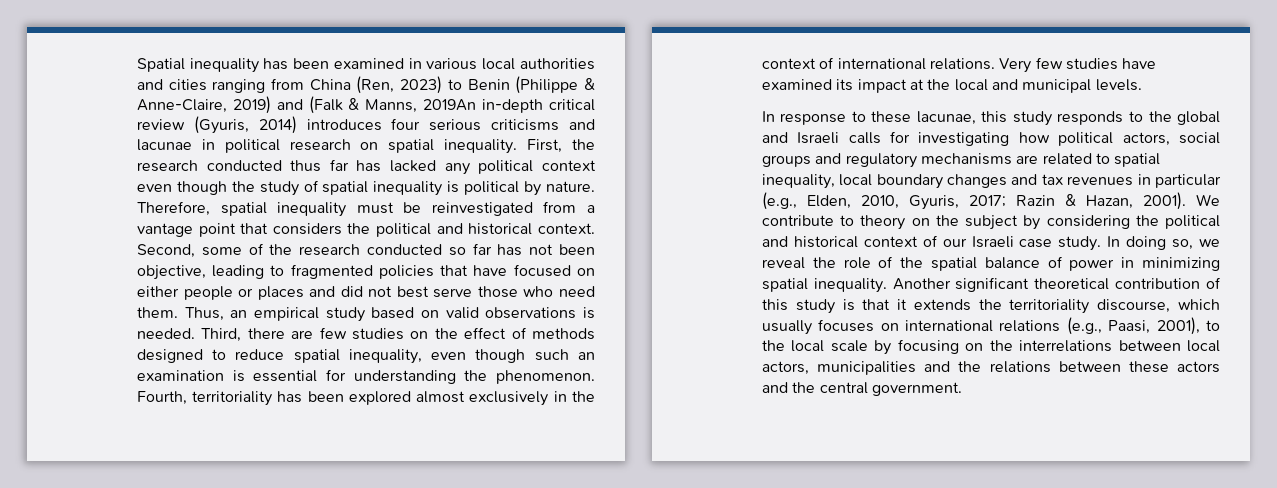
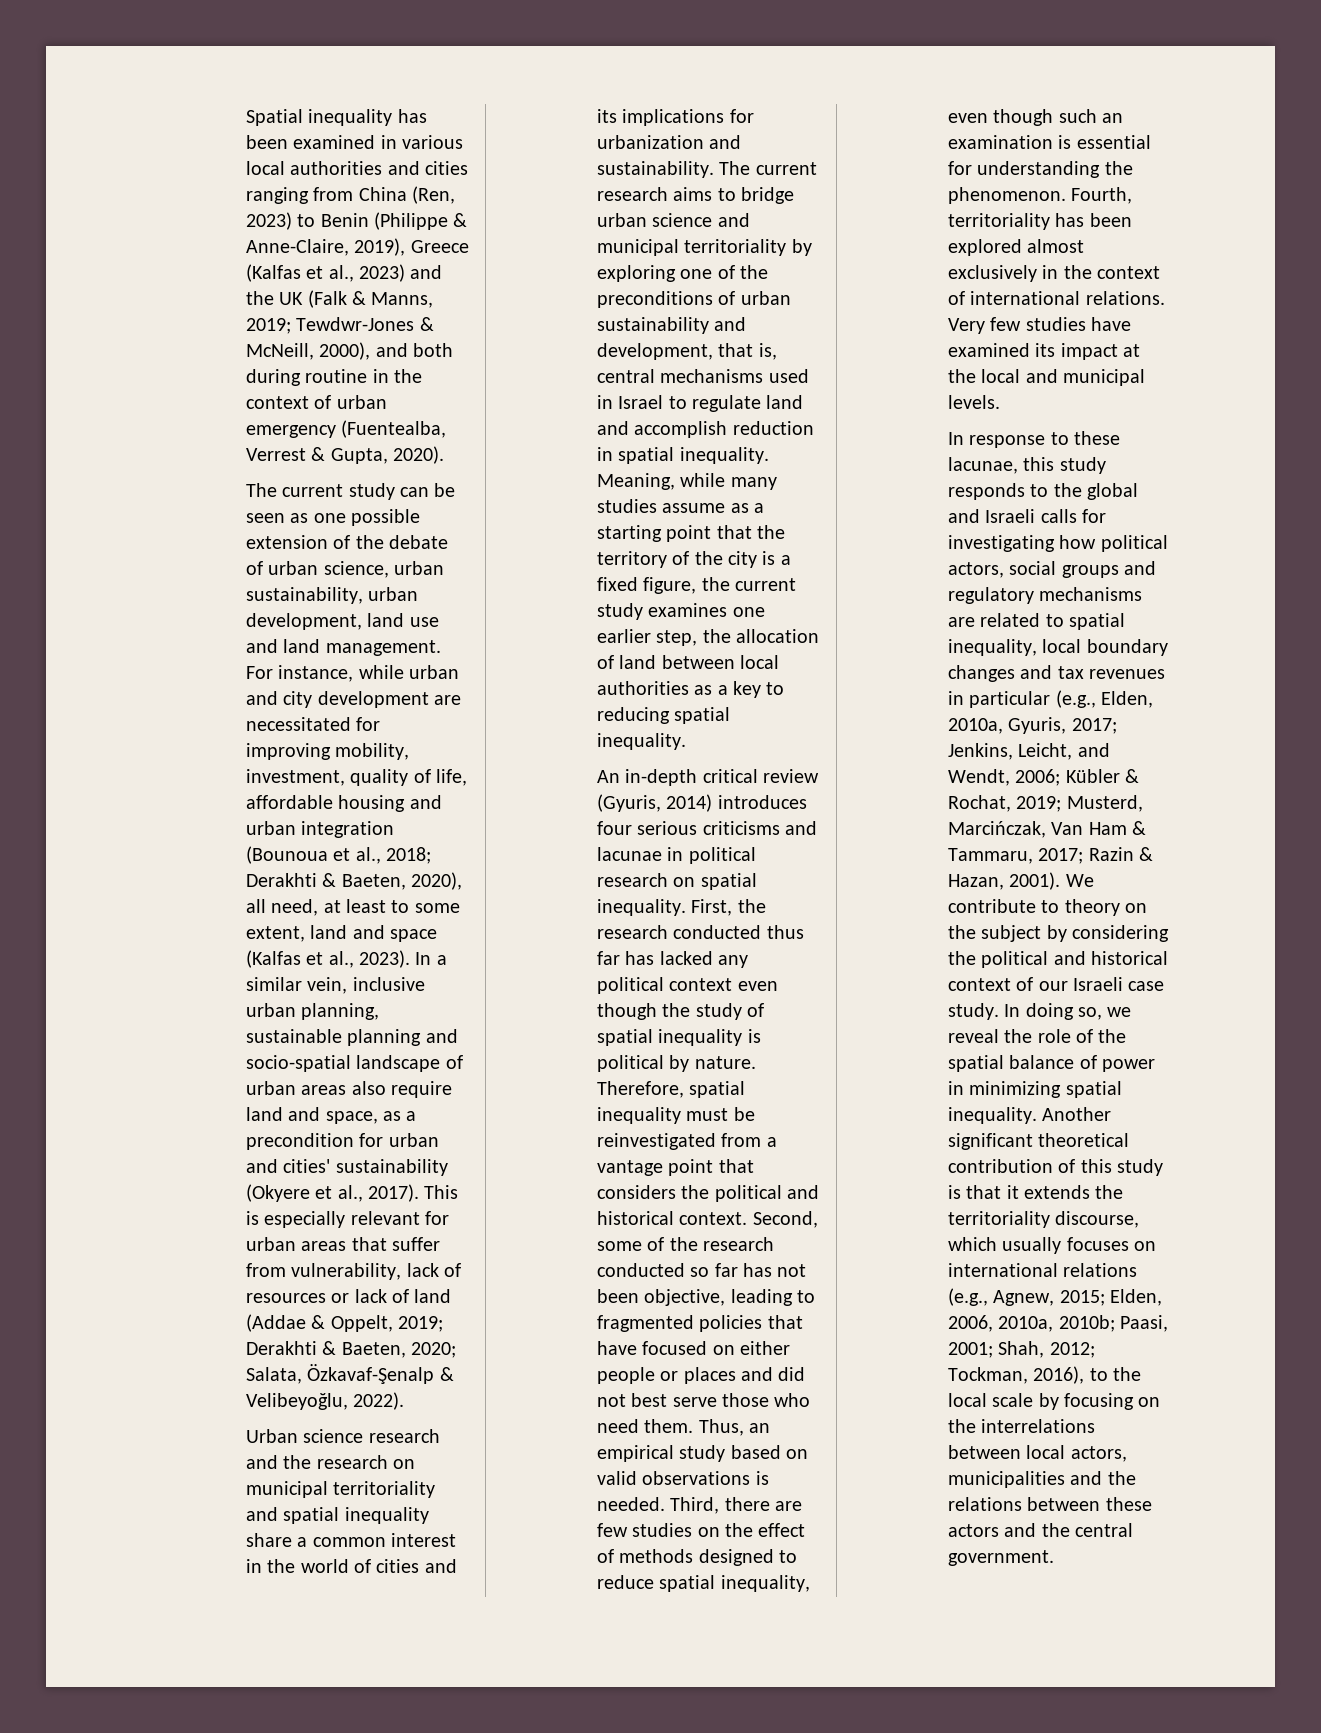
[232,96,477,114] 2019) and (Falk & Manns, 2019An -> [354,238,469,256] [245,264,443,282] [245,290,434,308] [245,317,434,334] [245,342,453,360] [245,369,422,386] [245,395,387,409] [245,420,447,438] [245,446,444,464] [245,483,456,500] [245,509,420,526] [245,535,448,549] [245,561,444,578] [245,587,419,604] [245,613,439,630] [245,639,441,656] [245,665,459,682] [245,691,461,708] [245,717,381,731] [245,743,410,760] [245,769,467,786] [245,795,442,812] [245,821,395,838] [245,846,431,864] [245,872,462,890] [245,899,460,916] [245,925,437,942] [245,950,447,968] [245,977,425,994] [245,1003,380,1020] [245,1029,458,1046] [245,1055,463,1072] [245,1081,452,1098] [245,1107,417,1124] [245,1133,439,1150] [245,1159,448,1176] [245,1184,459,1202] [245,1211,449,1228] [245,1237,440,1251] [245,1263,461,1280] [245,1289,452,1303] [245,1314,443,1332] [245,1341,456,1358] [245,1364,454,1384] [245,1392,405,1410] [245,1429,440,1443] [245,1455,415,1469] [245,1481,436,1498] [245,1507,429,1524] [245,1533,456,1547] [245,1559,457,1573] [596,109,754,126] [596,135,742,149] [596,161,817,178] [596,187,794,204] [596,213,750,227] [596,239,812,256] [596,265,768,282] [596,291,791,308] [596,317,747,334] [596,343,777,360] [596,369,809,383] [596,395,804,412] [596,421,814,438] [596,447,769,464] [596,473,777,490] [596,499,764,513] [596,525,785,542] [596,551,791,568] [596,577,796,594] [596,603,765,620] [596,629,819,646] [596,655,779,669] [596,681,785,698] [596,707,731,724] [596,733,686,750] [596,770,620,783] 2019), Greece (Kalfas et al., 2023) and the UK (Falk & Manns, 2019; Tewdwr-Jones & McNeill, 2000), and both during routine in the context of urban emergency (Fuentealba, Verrest & Gupta, 2020). // The current study can be seen as one possible extension of the debate of urban science, urban sustainability, urban development, land use and land management. For instance, while urban and city development are necessitated for improving mobility, investment, quality of life, affordable housing and urban integration (Bounoua et al., 2018; Derakhti & Baeten, 2020), all need, at least to some extent, land and space (Kalfas et al., 2023). In a similar vein, inclusive urban planning, sustainable planning and socio-spatial landscape of urban areas also require land and space, as a precondition for urban and cities' sustainability (Okyere et al., 2017). This is especially relevant for urban areas that suffer from vulnerability, lack of resources or lack of land (Addae & Oppelt, 2019; Derakhti & Baeten, 2020; Salata, Özkavaf-Şenalp & Velibeyoğlu, 2022). // Urban science research and the research on municipal territoriality and spatial inequality share a common interest in the world of cities and its implications for urbanization and sustainability. The current research aims to bridge urban science and municipal territoriality by exploring one of the preconditions of urban sustainability and development, that is, central mechanisms used in Israel to regulate land and accomplish reduction in spatial inequality. Meaning, while many studies assume as a starting point that the territory of the city is a fixed figure, the current study examines one earlier step, the allocation of land between local authorities as a key to reducing spatial inequality. // An
[860,195,899,209] 2010, -> [947,718,1003,734] 2010a,
(1006, 201) none -> [947,743,1110,760] [947,769,1139,786] [947,795,1143,812] [947,821,1146,838] [947,848,1084,864] Jenkins, Leicht, and Wendt, 2006; Kübler & Rochat, 2019; Musterd, Marcińczak, Van Ham & Tammaru, 2017;
[1108,317,1200,335] Paasi, 2001), -> [993,1289,1162,1306] [947,1315,1168,1332] [947,1341,1095,1358] [947,1366,1085,1384] Agnew, 2015; Elden, 2006, 2010a, 2010b; Paasi, 2001; Shah, 2012; Tockman, 2016),

